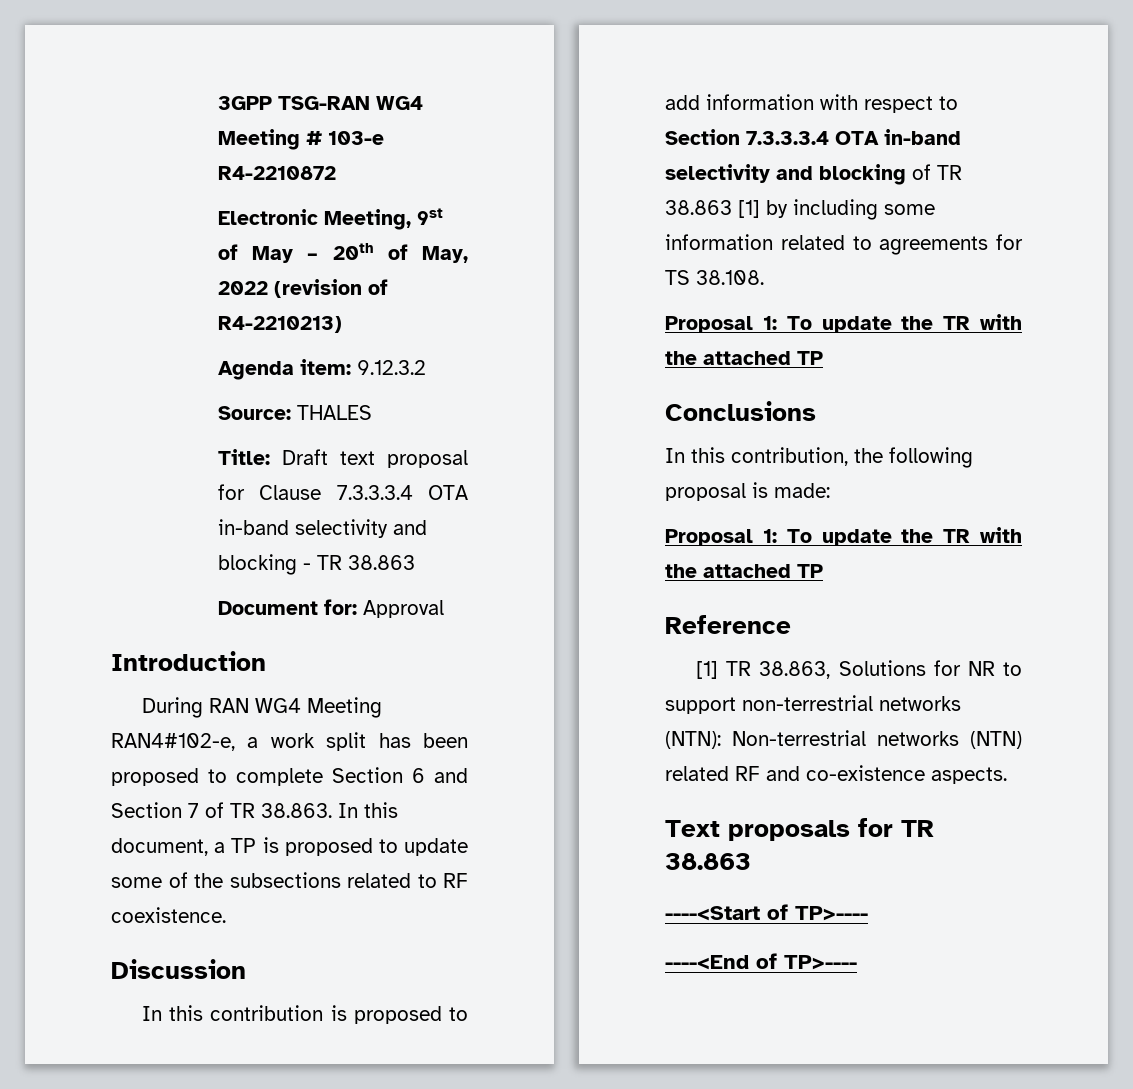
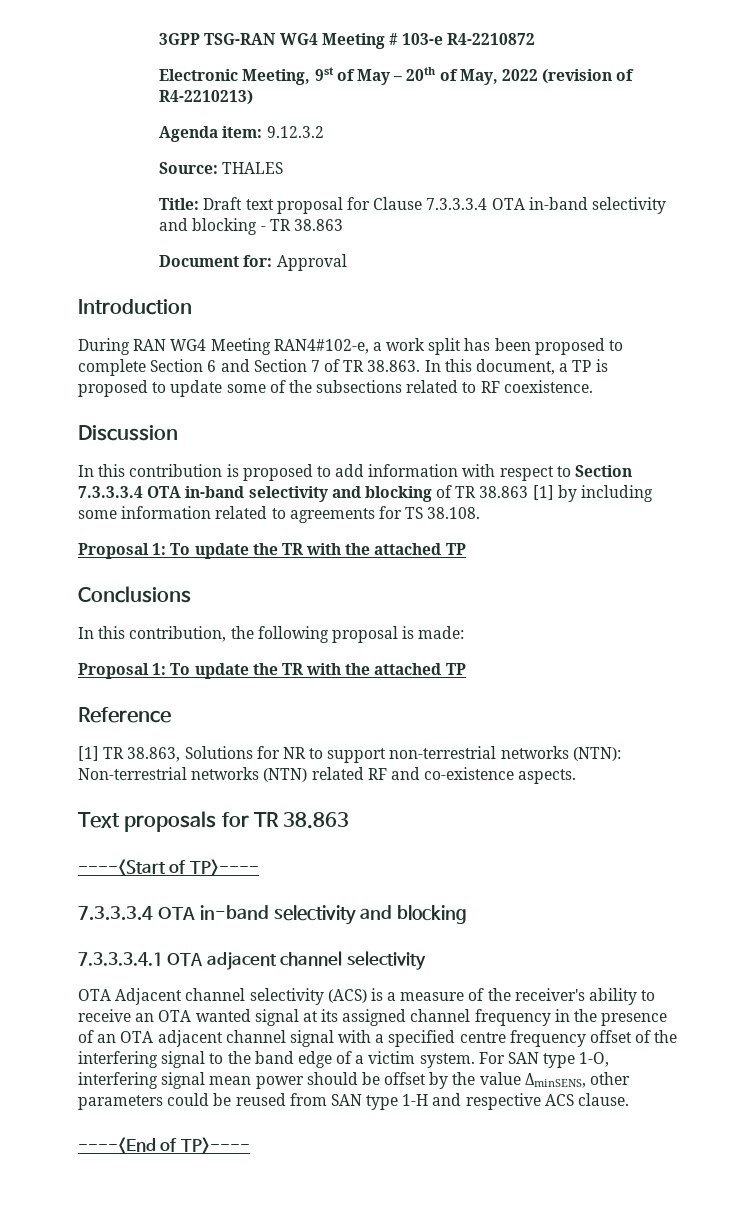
(868, 913) none -> [78,905,468,925] [78,951,426,970] [78,988,656,1005] [78,1009,668,1026] [78,1030,678,1047] [78,1051,610,1068] [78,1072,631,1089] [78,1093,630,1110] // 7.3.3.3.4 OTA in-band selectivity and blocking // 7.3.3.3.4.1 OTA adjacent channel selectivity // OTA Adjacent channel selectivity (ACS) is a measure of the receiver's ability to receive an OTA wanted signal at its assigned channel frequency in the presence of an OTA adjacent channel signal with a specified centre frequency offset of the interfering signal to the band edge of a victim system. For SAN type 1-O, interfering signal mean power should be offset by the value ΔminSENS, other parameters could be reused from SAN type 1-H and respective ACS clause.

